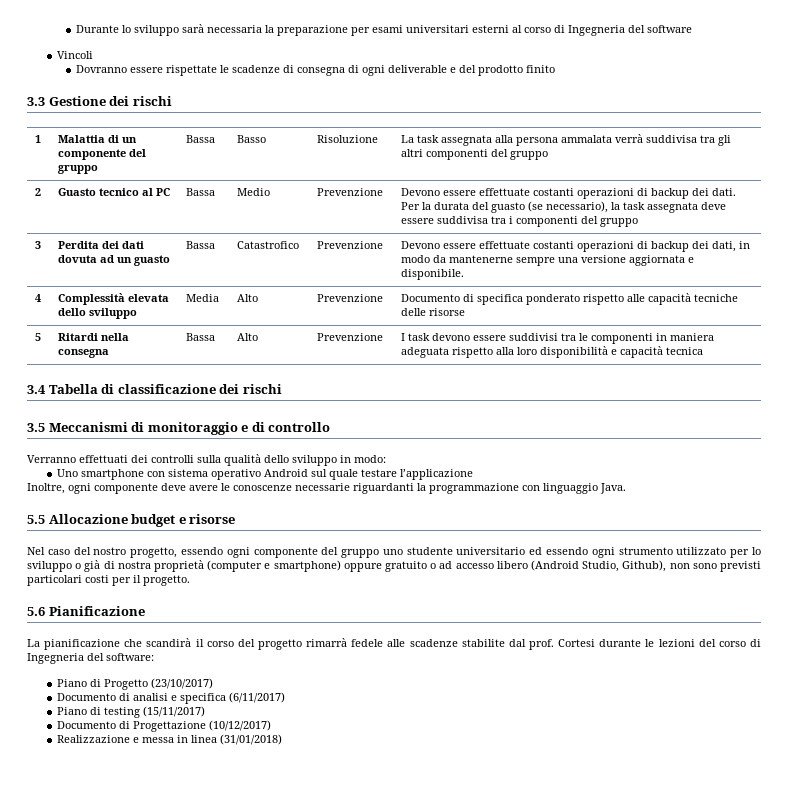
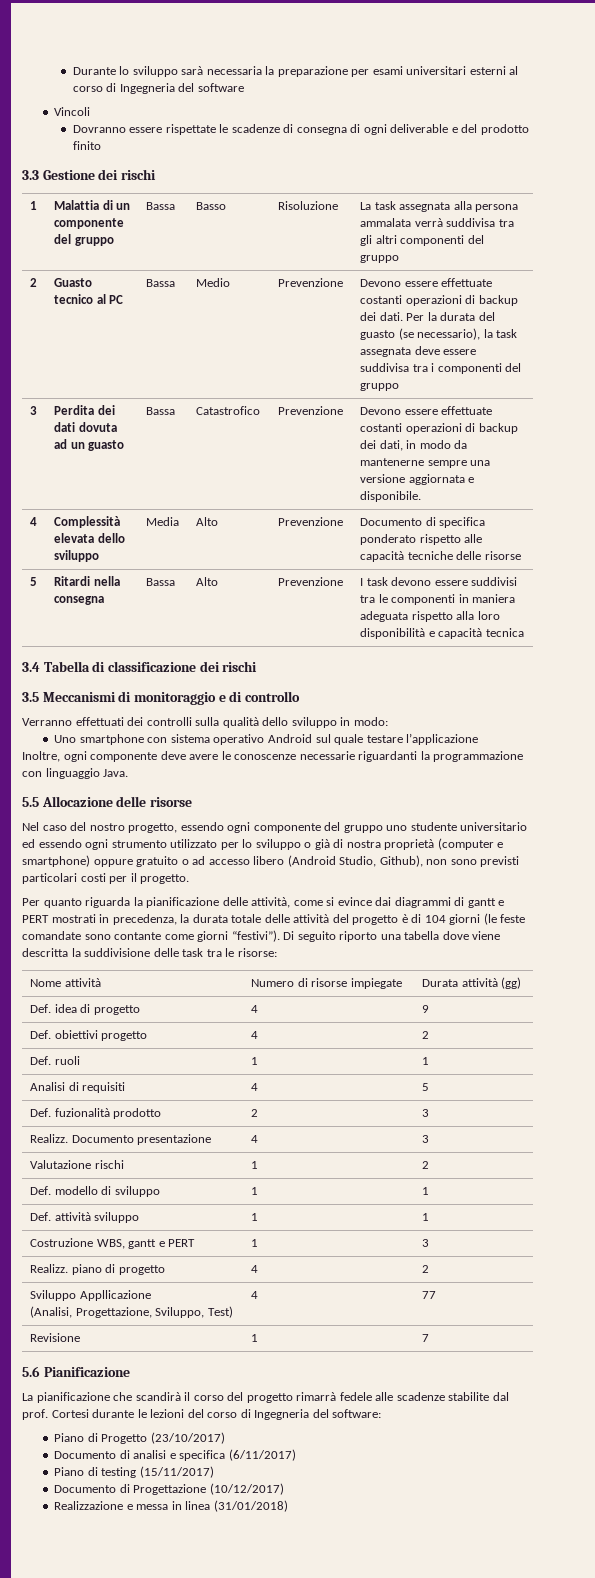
[131,514,186,527] budget e -> [116,796,147,807] delle
(190, 580) none -> [22,897,505,908] [22,913,526,925] [22,930,501,942] [22,948,277,957] [30,978,101,987] [251,978,402,989] [422,977,522,989] [30,1004,140,1015] [251,1005,259,1013] [422,1005,430,1013] [30,1030,148,1041] [251,1031,259,1039] [422,1031,430,1039] [30,1056,80,1065] [251,1057,259,1065] [422,1057,430,1065] [30,1082,126,1093] [251,1083,259,1091] [422,1083,430,1091] [30,1108,162,1119] [251,1109,259,1117] [422,1109,430,1117] [30,1134,212,1145] [251,1135,259,1143] [422,1135,430,1143] [30,1160,124,1169] [251,1161,259,1169] [422,1161,430,1169] [30,1186,160,1197] [251,1187,259,1195] [422,1187,430,1195] [30,1212,140,1223] [251,1213,259,1221] [422,1213,430,1221] [30,1238,196,1249] [251,1239,259,1247] [422,1239,430,1247] [30,1264,165,1275] [251,1265,259,1273] [422,1265,430,1273] [30,1290,151,1301] [30,1306,233,1318] [251,1291,259,1299] [422,1291,437,1299] [30,1333,81,1342] [251,1334,259,1342] [422,1334,430,1342] // Per quanto riguarda la pianificazione delle attività, come si evince dai diagrammi di gantt e PERT mostrati in precedenza, la durata totale delle attività del progetto è di 104 giorni (le feste comandate sono contante come giorni “festivi”). Di seguito riporto una tabella dove viene descritta la suddivisione delle task tra le risorse: // Nome attività | Numero di risorse impiegate | Durata attività (gg) // Def. idea di progetto | 4 | 9 // Def. obiettivi progetto | 4 | 2 // Def. ruoli | 1 | 1 // Analisi di requisiti | 4 | 5 // Def. fuzionalità prodotto | 2 | 3 // Realizz. Documento presentazione | 4 | 3 // Valutazione rischi | 1 | 2 // Def. modello di sviluppo | 1 | 1 // Def. attività sviluppo | 1 | 1 // Costruzione WBS, gantt e PERT | 1 | 3 // Realizz. piano di progetto | 4 | 2 // Sviluppo Appllicazione // (Analisi, Progettazione, Sviluppo, Test) | 4 | 77 // Revisione | 1 | 7

